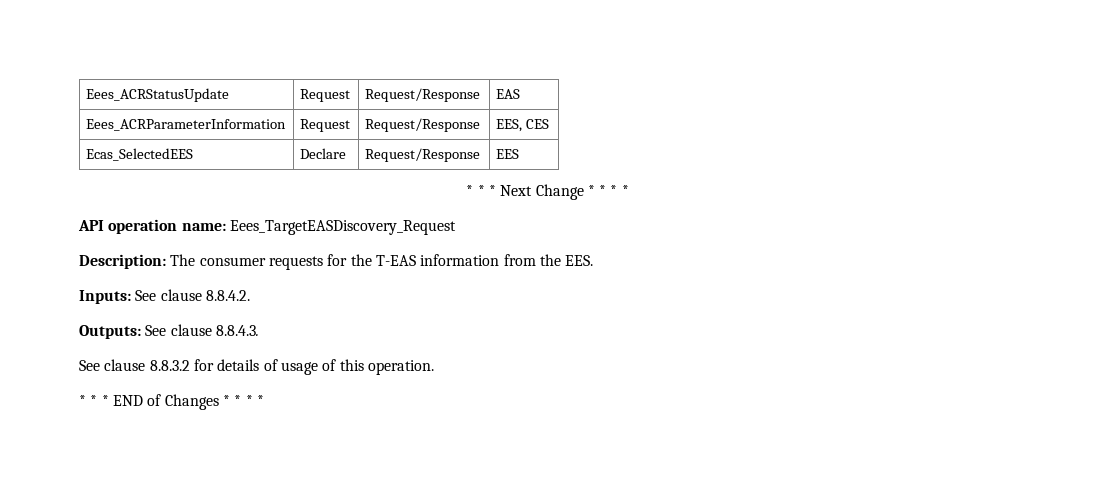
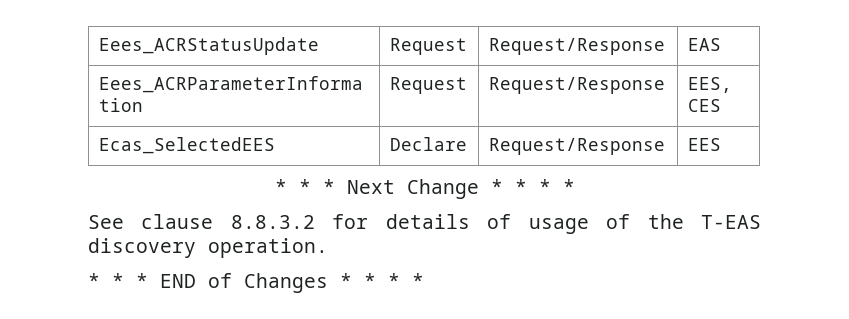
[78,219,456,235] [79,254,594,270] [79,289,250,304] [79,324,259,339] // API operation name: Eees_TargetEASDiscovery_Request // Description: The consumer requests for the T-EAS information from the EES. // Inputs: See clause 8.8.4.2. // Outputs: See clause 8.8.4.3. -> (575, 186) none
[339,359,364,371] this -> [647,214,761,229] [88,238,196,258] the T-EAS discovery

